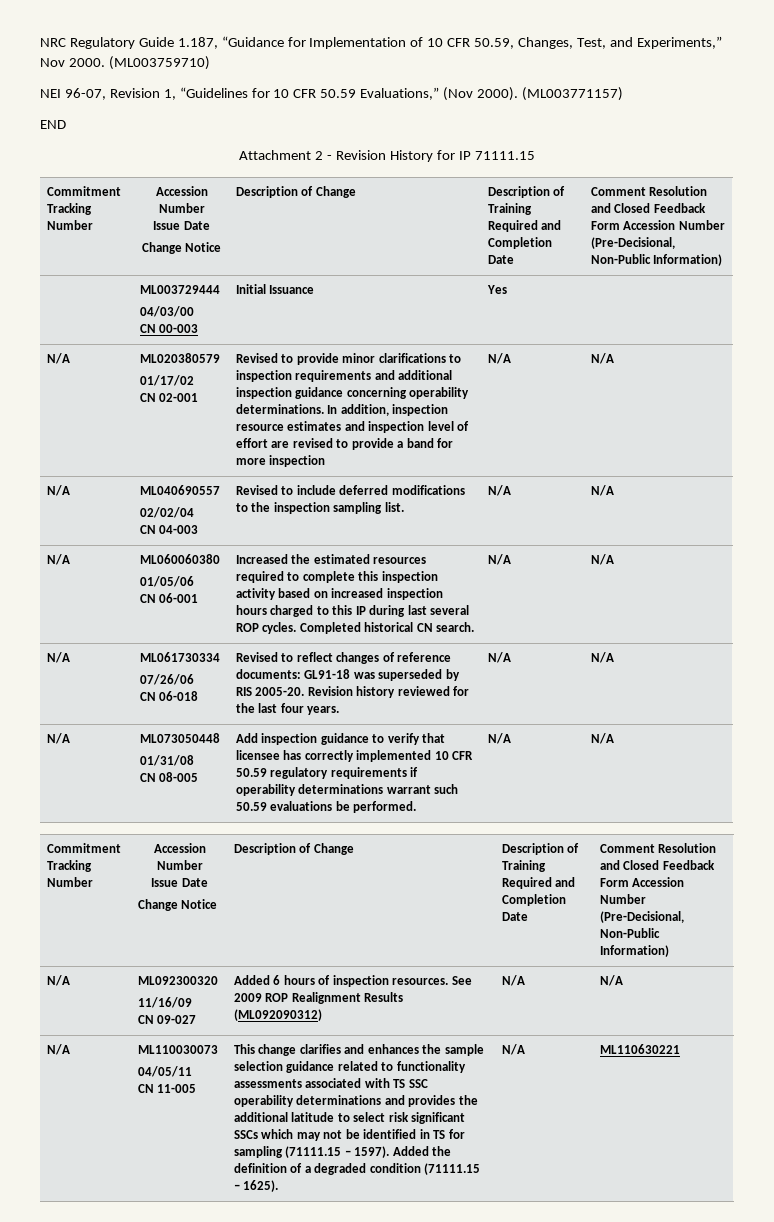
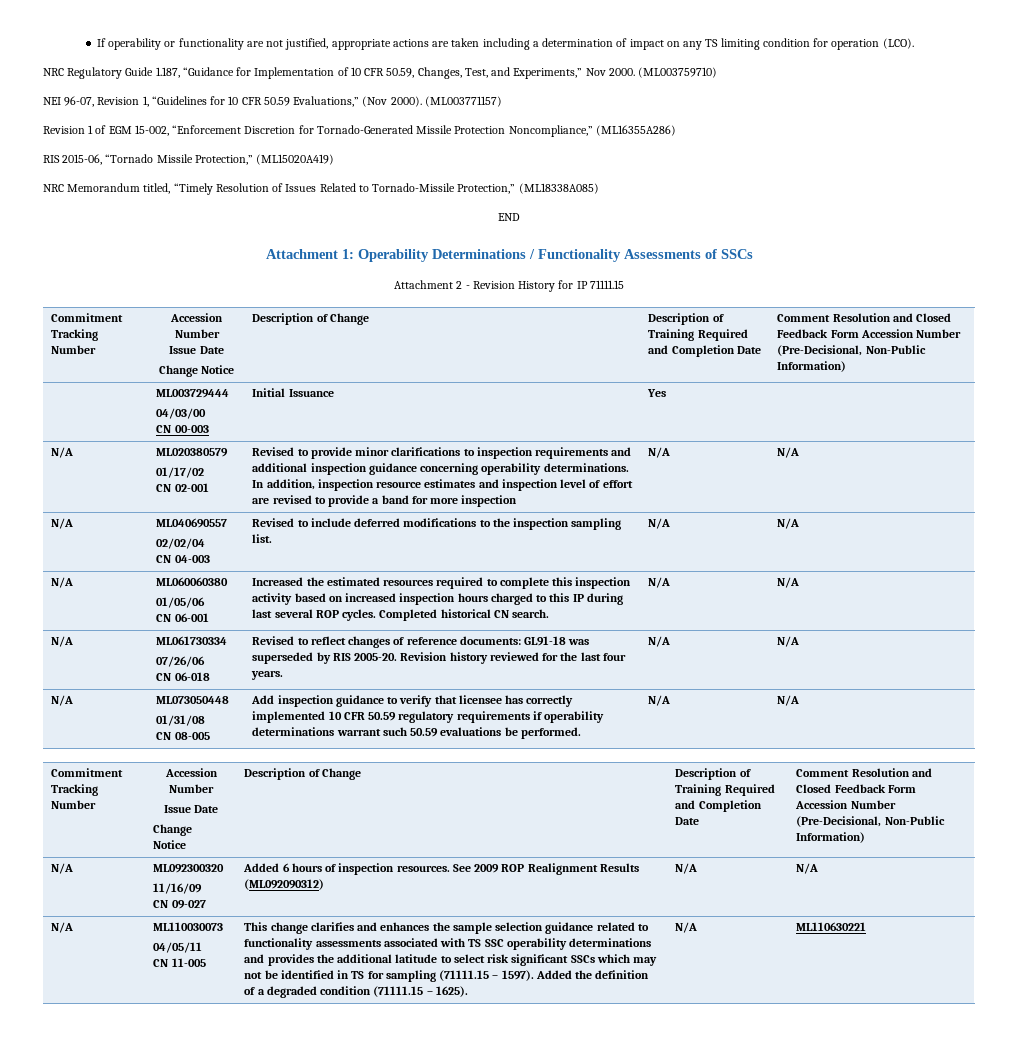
(40, 42) none -> [96,38,914,50] If operability or functionality are not justified, appropriate actions are taken including a determination of impact on any TS limiting condition for operation (LCO). //
[40,120,66,129] END -> [43,125,676,137] [43,154,335,165] [43,183,599,195] [498,213,520,221] [265,249,753,262] Revision 1 of EGM 15-002, “Enforcement Discretion for Tornado-Generated Missile Protection Noncompliance,” (ML16355A286) // RIS 2015-06, “Tornado Missile Protection,” (ML15020A419) // NRC Memorandum titled, “Timely Resolution of Issues Related to Tornado-Missile Protection,” (ML18338A085) // END // Attachment 1: Operability Determinations / Functionality Assessments of SSCs

